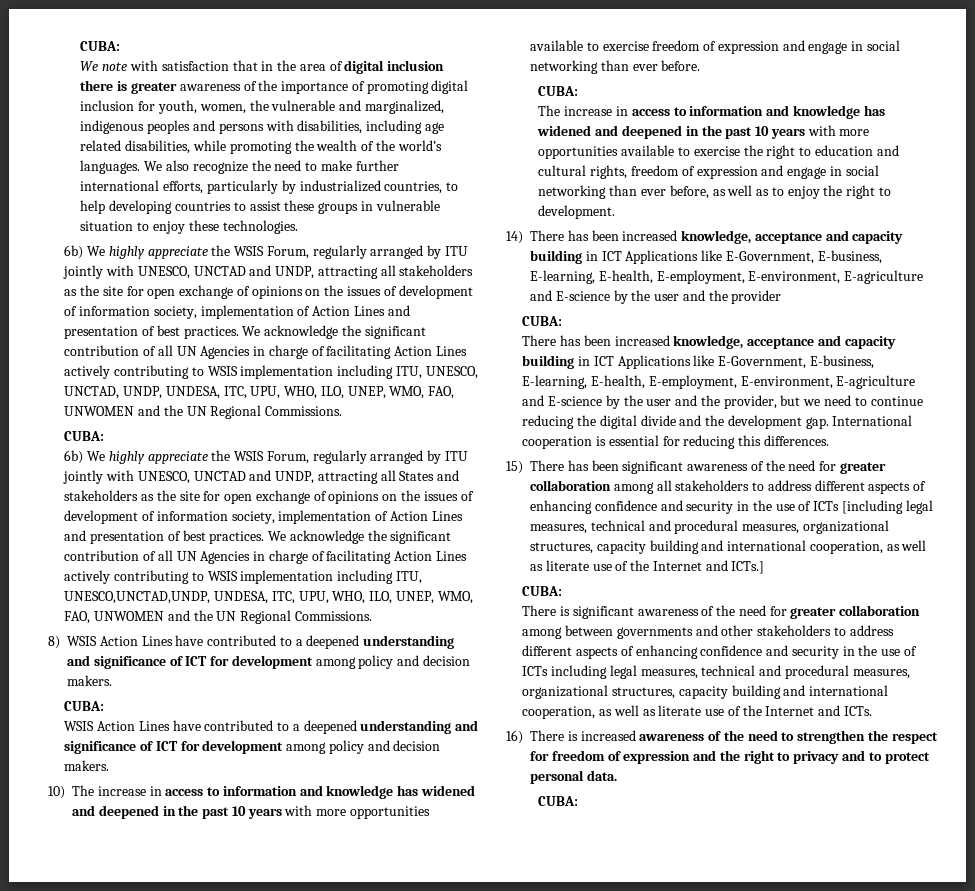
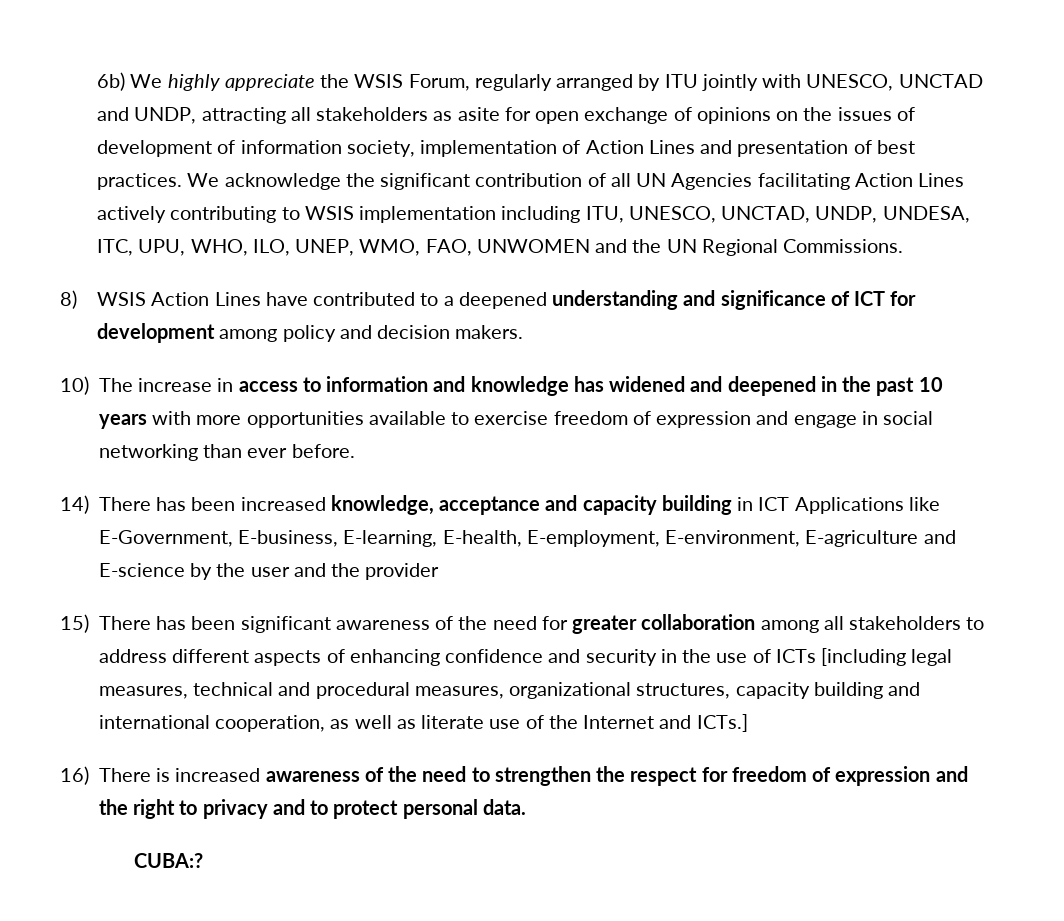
[80,41,121,51] [80,60,445,74] [80,80,469,94] [80,100,444,114] [80,120,444,134] [80,140,442,154] [80,160,399,174] [80,180,459,194] [80,200,440,214] [80,220,298,234] CUBA: // We note with satisfaction that in the area of digital inclusion there is greater awareness of the importance of promoting digital inclusion for youth, women, the vulnerable and marginalized, indigenous peoples and persons with disabilities, including age related disabilities, while promoting the wealth of the world’s languages. We also recognize the need to make further international efforts, particularly by industrialized countries, to help developing countries to assist these groups in vulnerable situation to enjoy these technologies. // -> (97, 81) none
[80,285,123,296] the site -> [457,107,500,121] asite
[253,345,325,359] in charge of -> (753, 181) none
[64,431,105,441] [64,450,469,464] [63,470,460,484] [64,490,474,504] [64,510,463,524] [64,530,452,544] [64,550,468,564] [64,570,422,584] [64,591,473,604] [64,610,372,624] // CUBA: // 6b) We highly appreciate the WSIS Forum, regularly arranged by ITU jointly with UNESCO, UNCTAD and UNDP, attracting all States and stakeholders as the site for open exchange of opinions on the issues of development of information society, implementation of Action Lines and presentation of best practices. We acknowledge the significant contribution of all UN Agencies in charge of facilitating Action Lines actively contributing to WSIS implementation including ITU, UNESCO,UNCTAD,UNDP, UNDESA, ITC, UPU, WHO, ILO, UNEP, WMO, FAO, UNWOMEN and the UN Regional Commissions. -> (904, 246) none
[64,701,105,711] [64,720,479,734] [64,740,441,754] [64,760,110,771] // CUBA: // WSIS Action Lines have contributed to a deepened understanding and significance of ICT for development among policy and decision makers. -> (524, 332) none
[538,86,579,96] [538,105,885,119] [537,125,870,139] [538,145,899,159] [538,165,879,179] [538,185,892,199] [538,205,616,219] // CUBA: // The increase in access to information and knowledge has widened and deepened in the past 10 years with more opportunities available to exercise the right to education and cultural rights, freedom of expression and engage in social networking than ever before, as well as to enjoy the right to development. -> (355, 451) none
[522,316,563,326] [522,335,896,349] [522,355,874,369] [522,375,916,389] [522,395,923,409] [522,415,913,429] [522,435,829,449] // CUBA: // There has been increased knowledge, acceptance and capacity building in ICT Applications like E-Government, E-business, E-learning, E-health, E-employment, E-environment, E-agriculture and E-science by the user and the provider, but we need to continue reducing the digital divide and the development gap. International cooperation is essential for reducing this differences. -> (440, 571) none
[522,586,563,596] [522,605,921,619] [522,625,894,639] [522,645,918,659] [522,665,910,679] [522,685,889,699] [522,705,873,719] // CUBA: // There is significant awareness of the need for greater collaboration among between governments and other stakeholders to address different aspects of enhancing confidence and security in the use of ICTs including legal measures, technical and procedural measures, organizational structures, capacity building and international cooperation, as well as literate use of the Internet and ICTs. -> (748, 723) none
[538,796,579,806] CUBA: -> [134,853,204,868] CUBA:?

